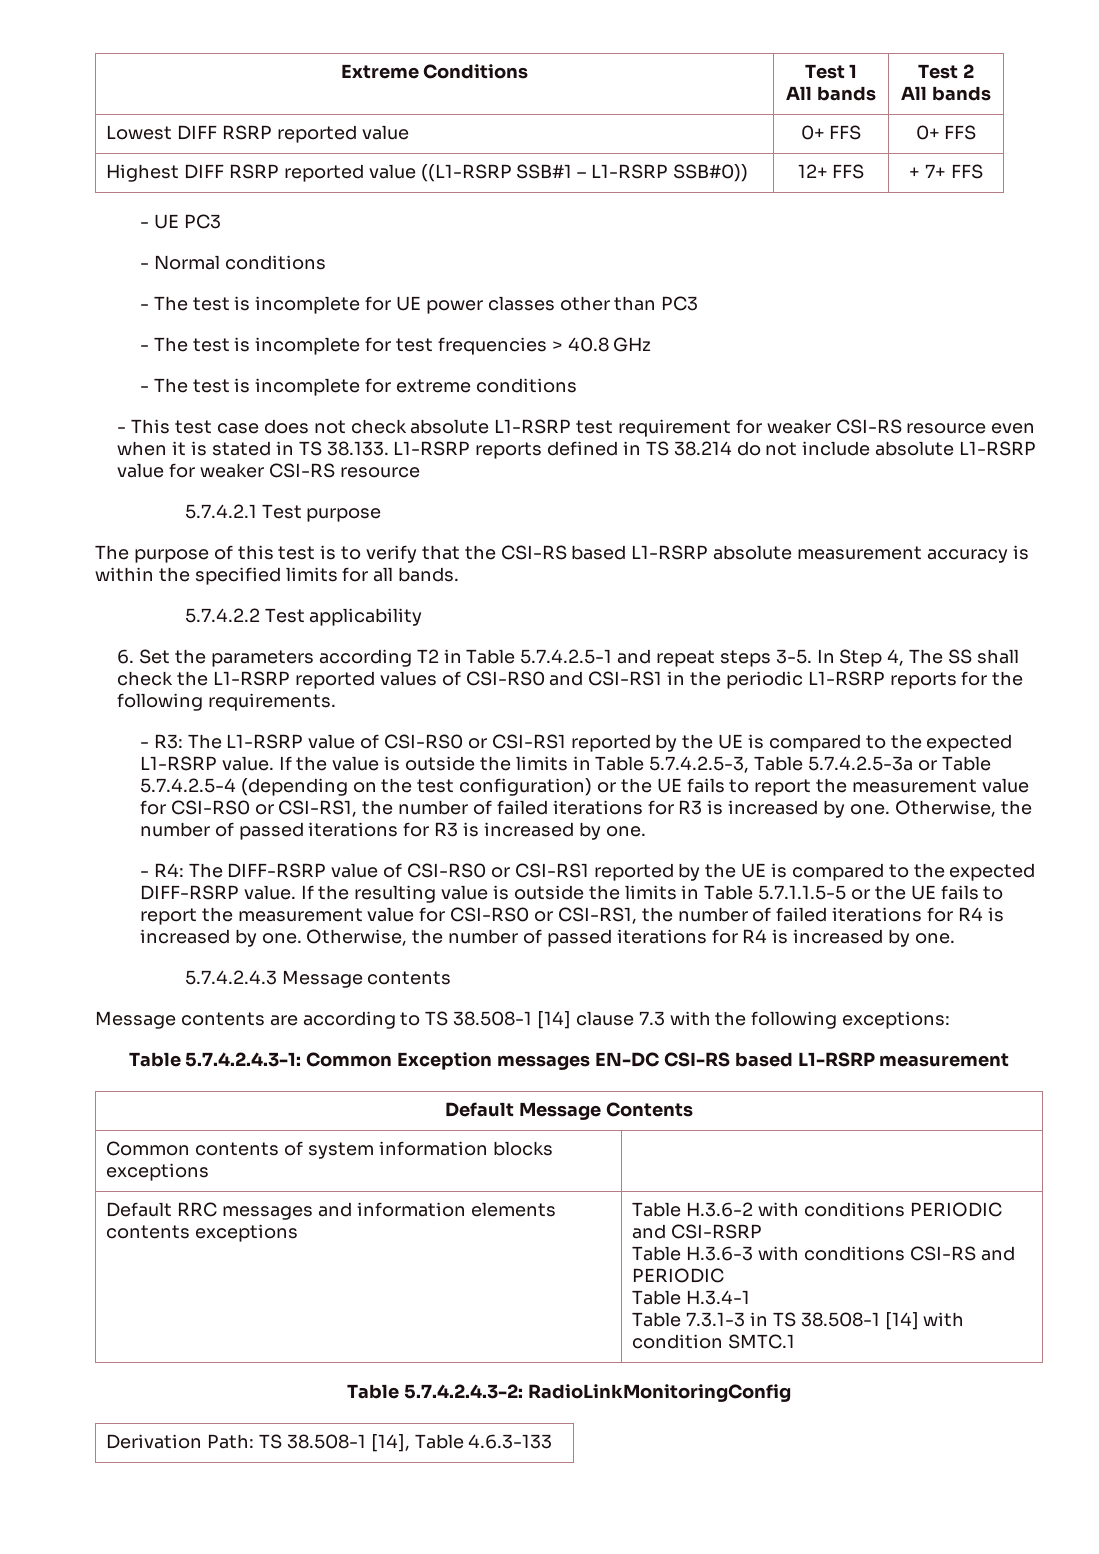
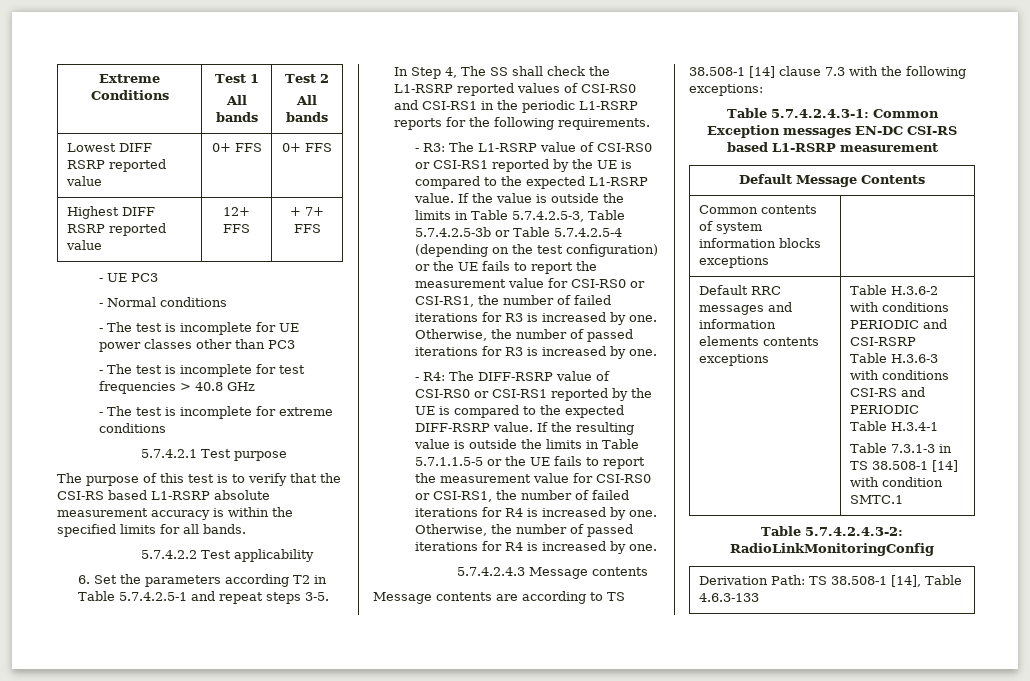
[420,164,749,182] ((L1-RSRP SSB#1 – L1-RSRP SSB#0)) -> (102, 245) none
[117,419,1036,437] [117,441,1037,459] [117,463,420,478] // - This test case does not check absolute L1-RSRP test requirement for weaker CSI-RS resource even when it is stated in TS 38.133. L1-RSRP reports defined in TS 38.214 do not include absolute L1-RSRP value for weaker CSI-RS resource -> (167, 428) none
[808,756,914,771] 5.7.4.2.5-3a -> [415,227,492,237] 5.7.4.2.5-3b

